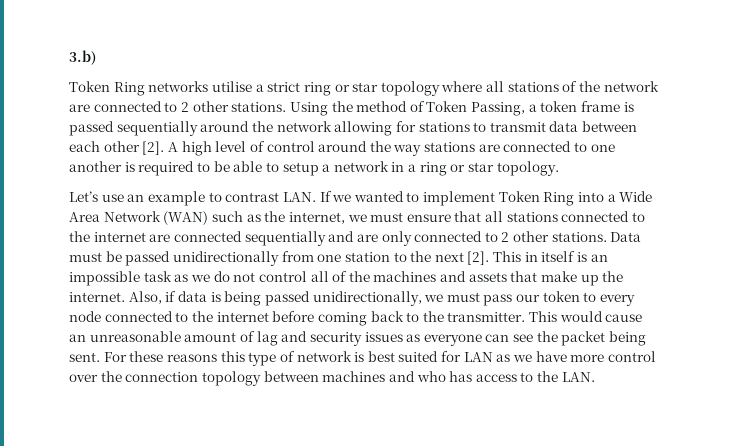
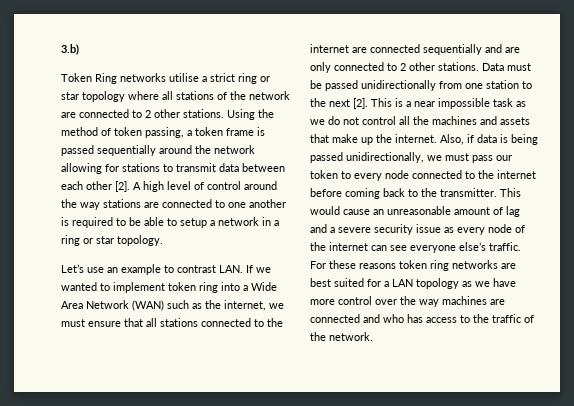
[426,101,526,116] Token Passing, -> [114,127,184,138] token passing,
[498,191,575,206] Token Ring -> [168,282,218,293] token ring
[524,251,608,262] in itself is an -> [395,98,435,107] is a near
[332,271,348,282] of -> (410, 120) none
[309,331,647,346] [69,351,493,366] security issues as everyone can see the packet being sent. For these reasons this type of network is best suited for LAN -> [330,224,525,235] [310,242,521,253] [310,260,516,271] [310,278,459,289] a severe security issue as every node of the internet can see everyone else’s traffic. For these reasons token ring networks are best suited for a LAN topology
[125,371,386,386] connection topology between machines -> [419,296,505,307] [310,314,360,323] way machines are connected
[561,372,595,382] LAN. -> [492,314,534,323] [310,332,373,341] traffic of the network.

